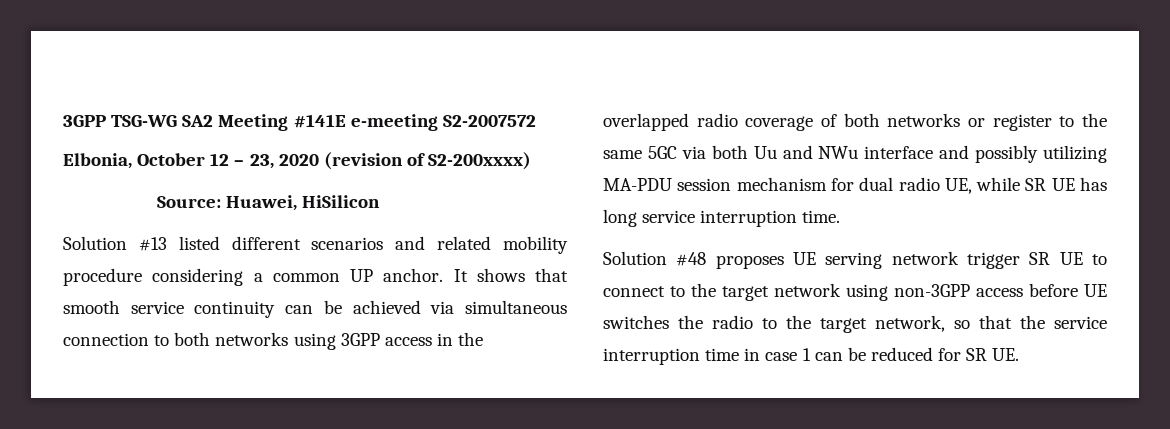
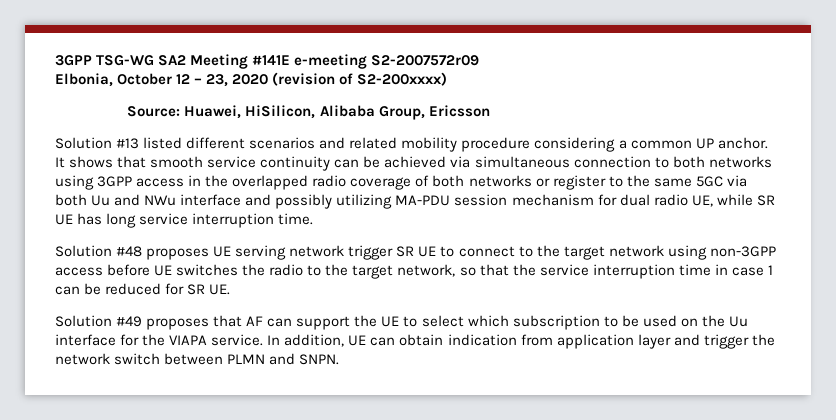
[442,115,536,127] S2-2007572 -> [371,55,480,66] S2-2007572r09
[302,195,381,208] HiSilicon -> [245,105,490,120] HiSilicon, Alibaba Group, Ericsson
(1020, 354) none -> [55,315,748,330] [55,334,775,349] [55,353,340,365] // Solution #49 proposes that AF can support the UE to select which subscription to be used on the Uu interface for the VIAPA service. In addition, UE can obtain indication from application layer and trigger the network switch between PLMN and SNPN.

